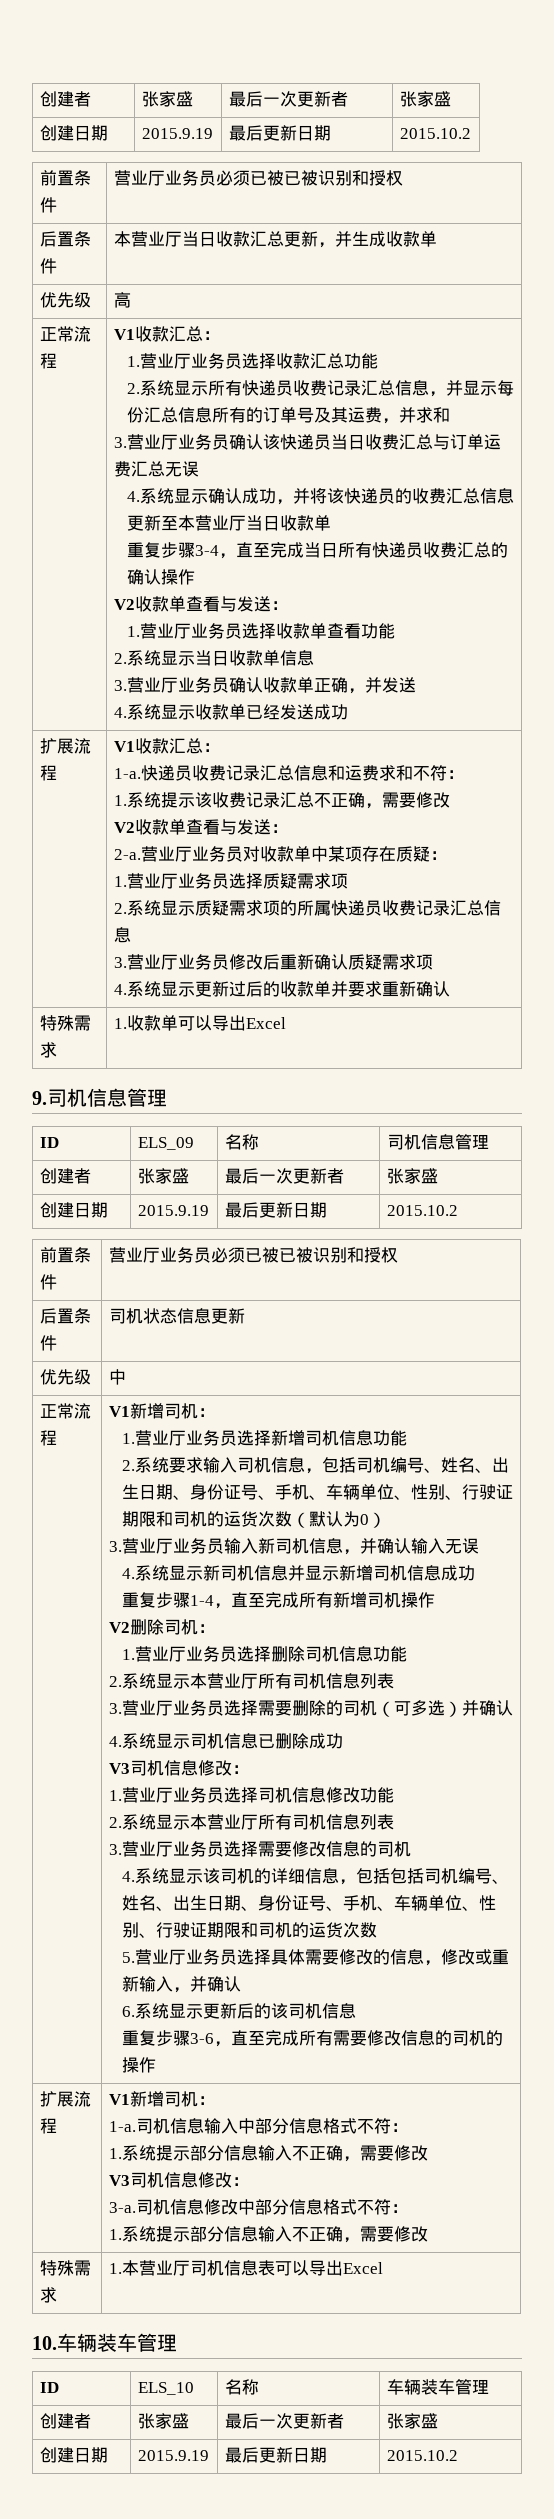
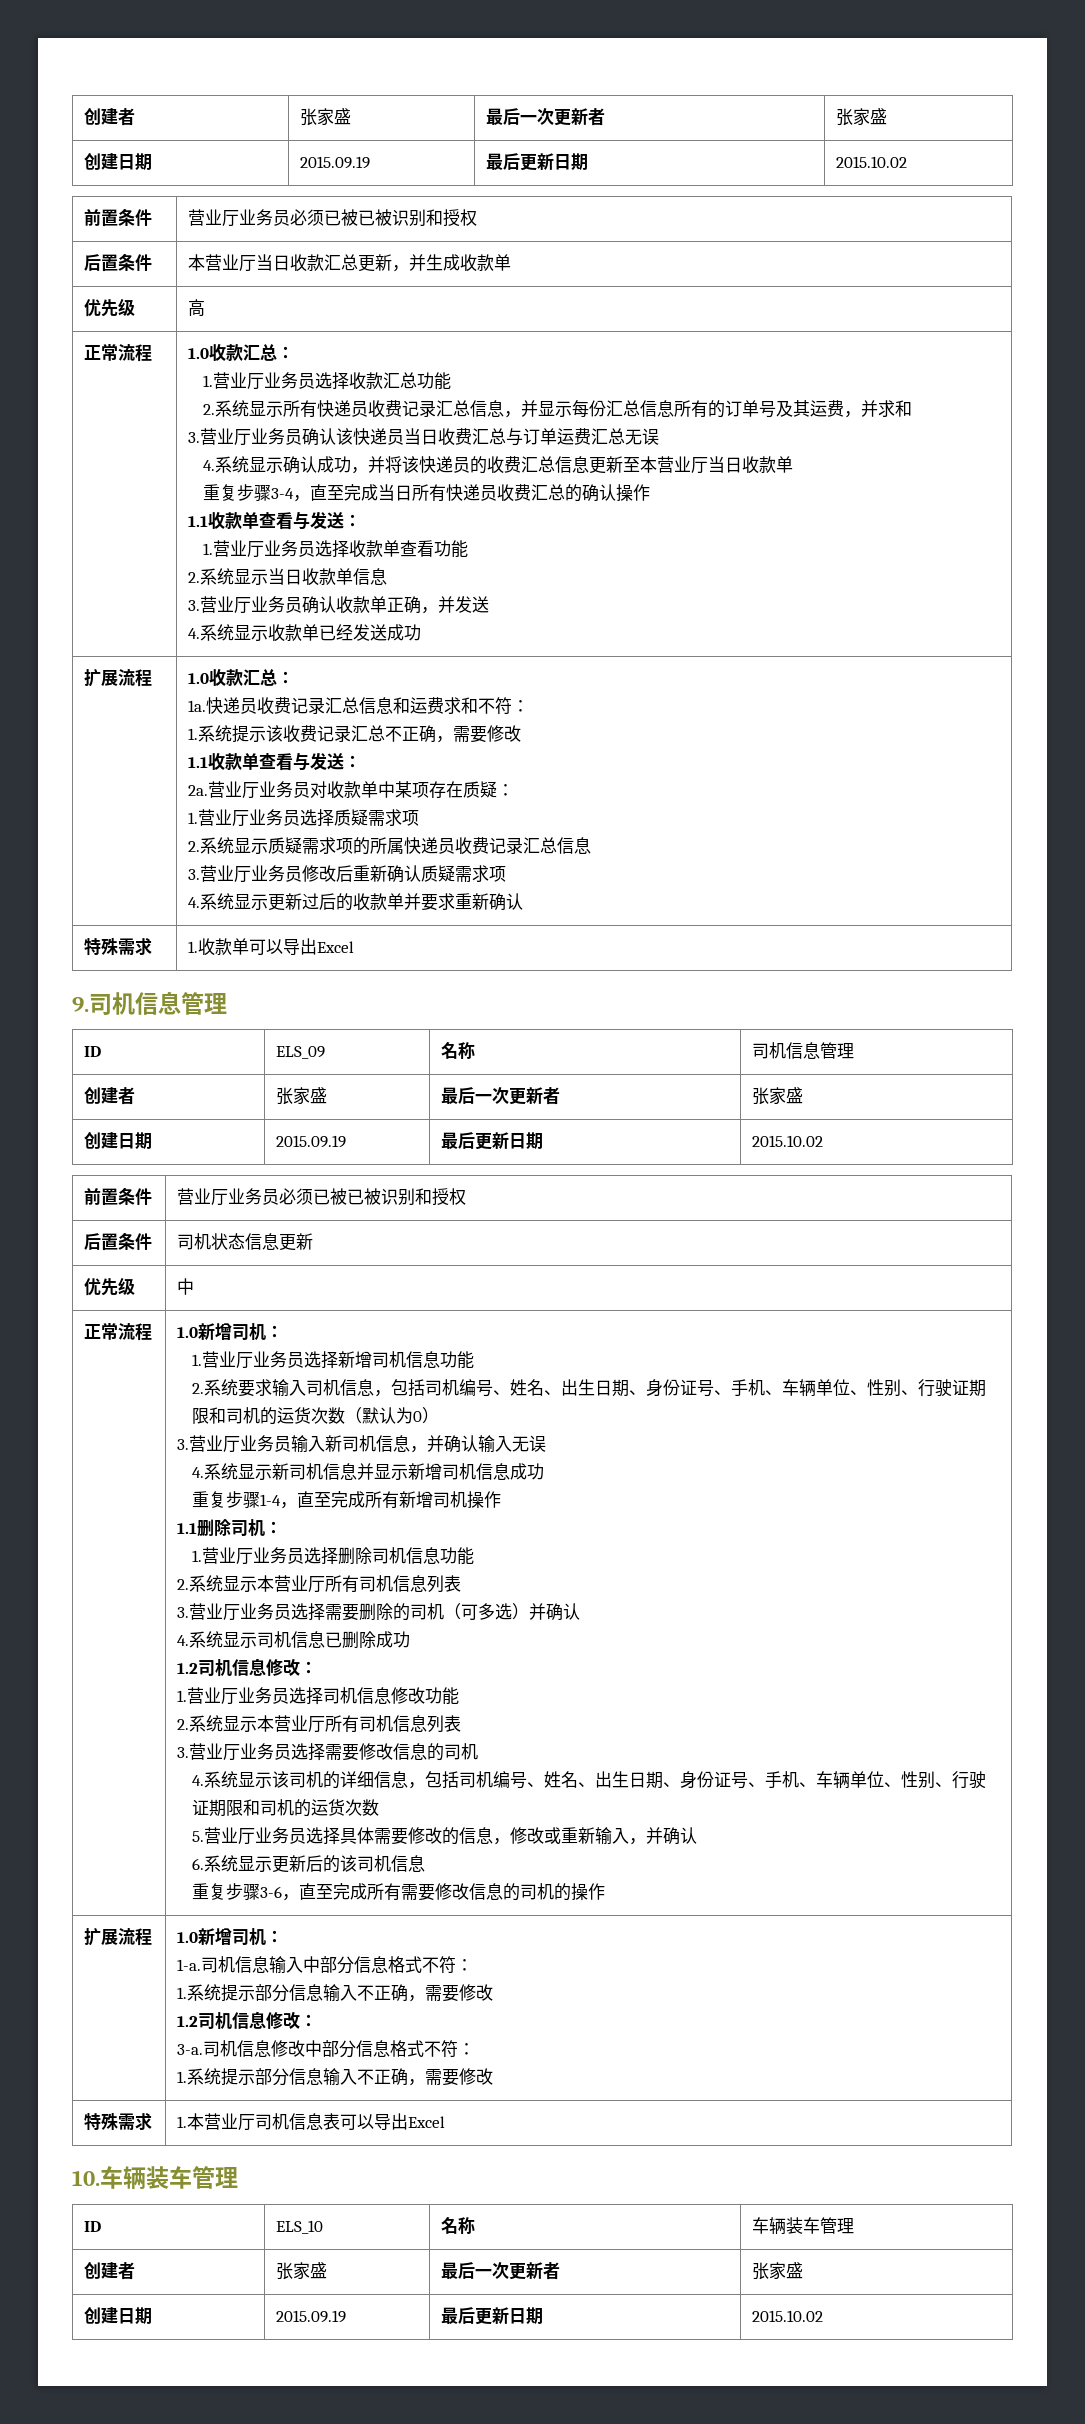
[141,128,213,139] [228,125,331,141] [399,128,471,139] 2015.9.19 | 最后更新日期 | 2015.10.2 -> [300,156,371,169] [486,153,589,171] [836,156,908,168] 2015.09.19 | 最后更新日期 | 2015.10.02
[113,329,135,340] V1 -> [188,348,210,359] 1.0
[113,599,135,610] V2 -> [188,516,209,527] 1.1
[113,738,220,754] [113,768,141,779] V1收款汇总： // 1-a. -> [188,668,295,686] [188,700,207,712] 1.0收款汇总： // 1a.
[113,819,288,835] [113,849,141,860] V2收款单查看与发送： // 2-a. -> [188,752,362,771] [188,785,209,796] 1.1收款单查看与发送： // 2a.
[137,1205,209,1216] [224,1202,327,1218] [386,1205,458,1216] 2015.9.19 | 最后更新日期 | 2015.10.2 -> [276,1135,347,1148] [441,1132,544,1150] [752,1135,824,1147] 2015.09.19 | 最后更新日期 | 2015.10.02
[108,1406,130,1417] V1 -> [177,1327,199,1338] 1.0
[108,1622,130,1633] V2 -> [177,1523,198,1534] 1.1
[108,1763,130,1774] V3 -> [177,1663,199,1674] 1.2
[390,1868,425,1884] 包括 -> (460, 1779) none
[108,2094,130,2105] V1 -> [177,1932,199,1943] 1.0
[108,2175,130,2186] V3 -> [177,2016,199,2027] 1.2
[137,2450,209,2461] [224,2447,327,2463] [386,2450,458,2461] 2015.9.19 | 最后更新日期 | 2015.10.2 -> [276,2310,347,2323] [441,2307,544,2325] [752,2310,824,2322] 2015.09.19 | 最后更新日期 | 2015.10.02

